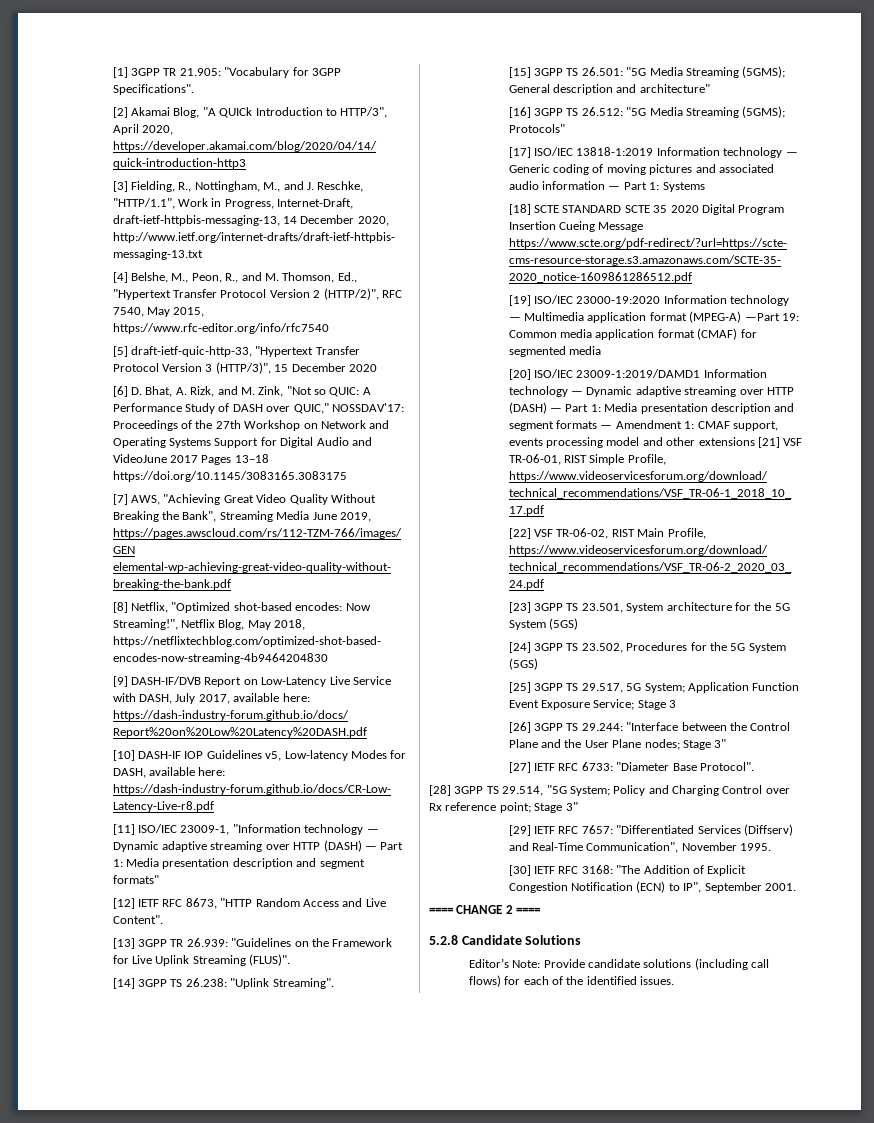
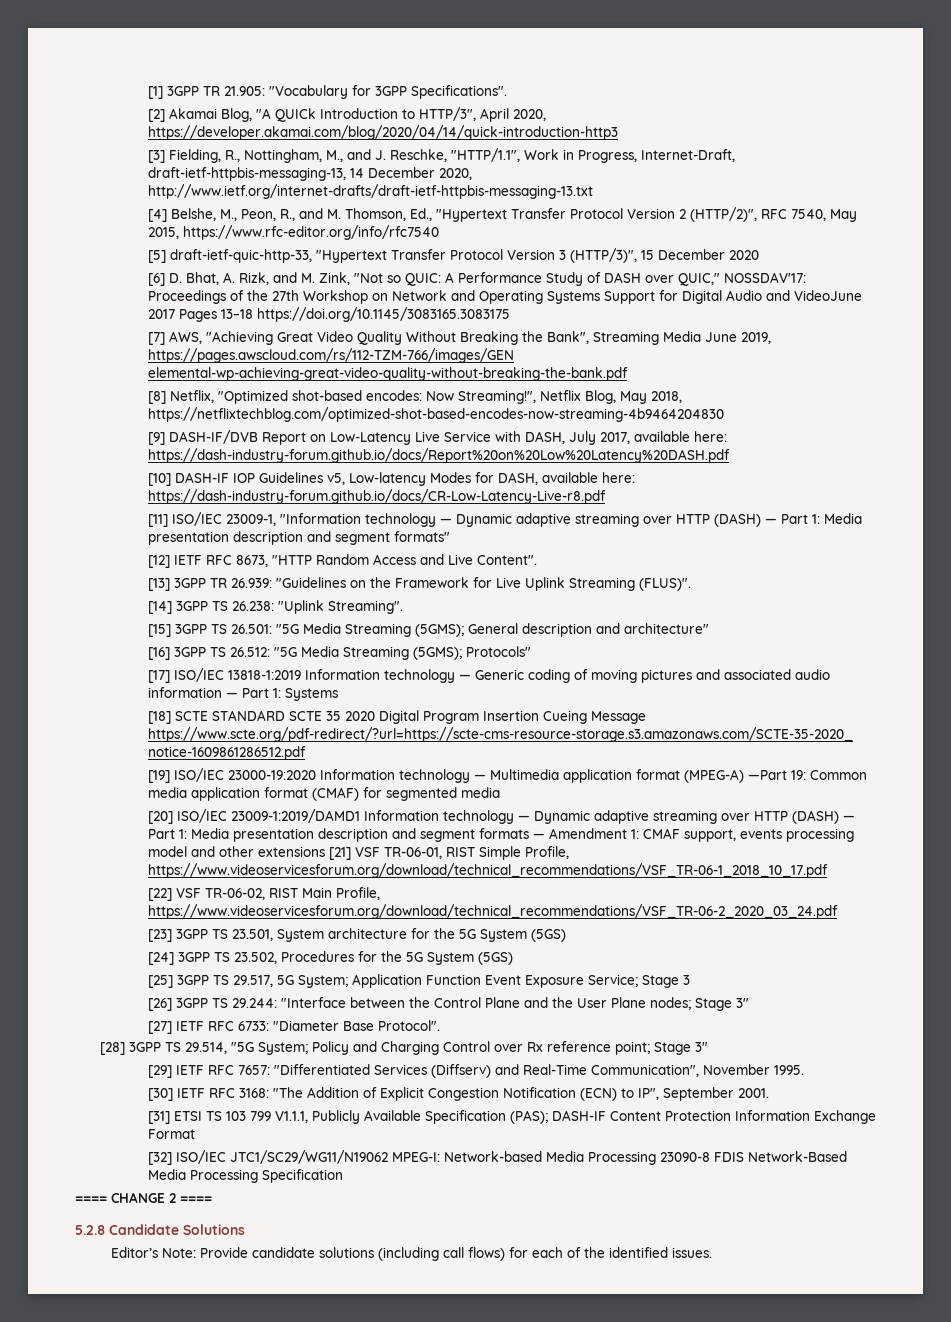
(796, 887) none -> [147,1110,876,1124] [147,1129,195,1139] [147,1150,847,1165] [147,1169,343,1183] // [31] ETSI TS 103 799 V1.1.1, Publicly Available Specification (PAS); DASH-IF Content Protection Information Exchange Format // [32] ISO/IEC JTC1/SC29/WG11/N19062 MPEG-I: Network-based Media Processing 23090-8 FDIS Network-Based Media Processing Specification

